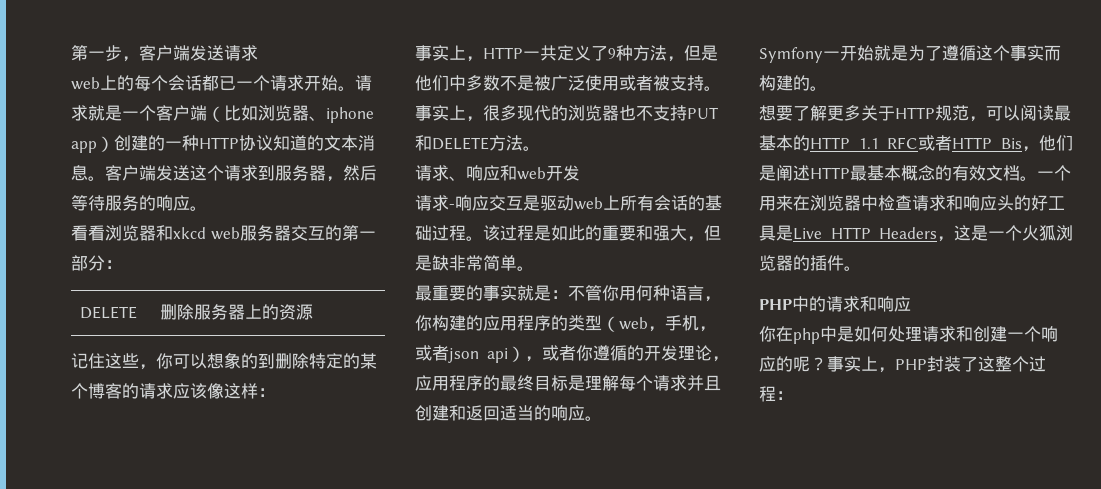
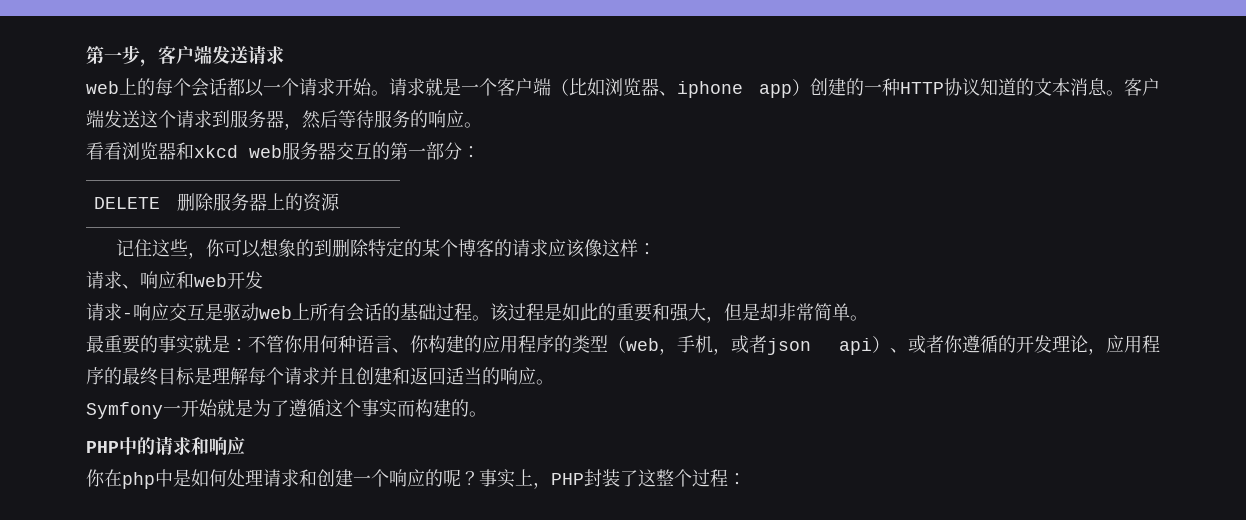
[219,76,236,91] 已 -> [245,79,264,97] 以
[415,45,718,62] [415,75,721,91] [415,105,718,122] [415,135,540,151] // 事实上，HTTP一共定义了9种方法，但是他们中多数不是被广泛使用或者被支持。事实上，很多现代的浏览器也不支持PUT和DELETE方法。 -> (657, 249) none
[432,255,449,271] 缺 -> [760,303,778,321] 却
[704,296,721,302] ， -> [392,348,410,353] 、
[525,356,542,362] ， -> [890,348,908,353] 、
[759,105,1071,122] [759,135,1073,152] [759,165,1071,181] [759,195,1065,211] [759,225,1073,242] [759,255,861,271] // 想要了解更多关于HTTP规范，可以阅读最基本的HTTP 1.1 RFC或者HTTP Bis，他们是阐述HTTP最基本概念的有效文档。一个用来在浏览器中检查请求和响应头的好工具是Live HTTP Headers，这是一个火狐浏览器的插件。 -> (487, 414) none

